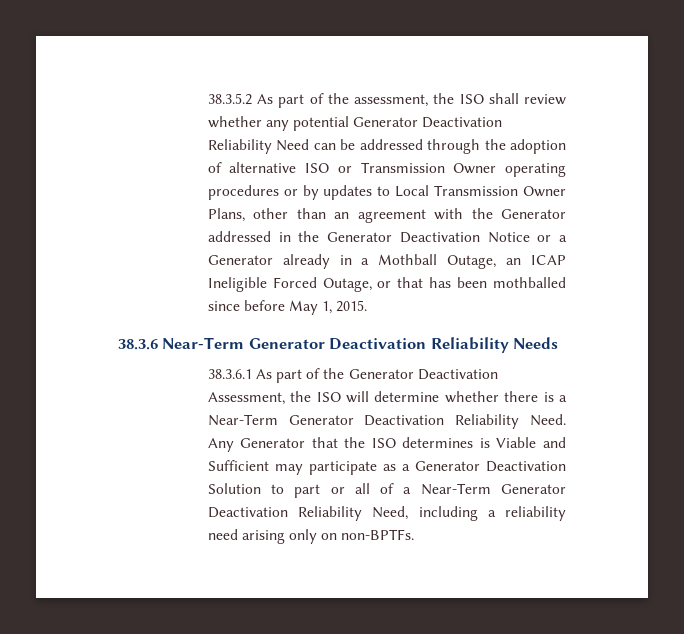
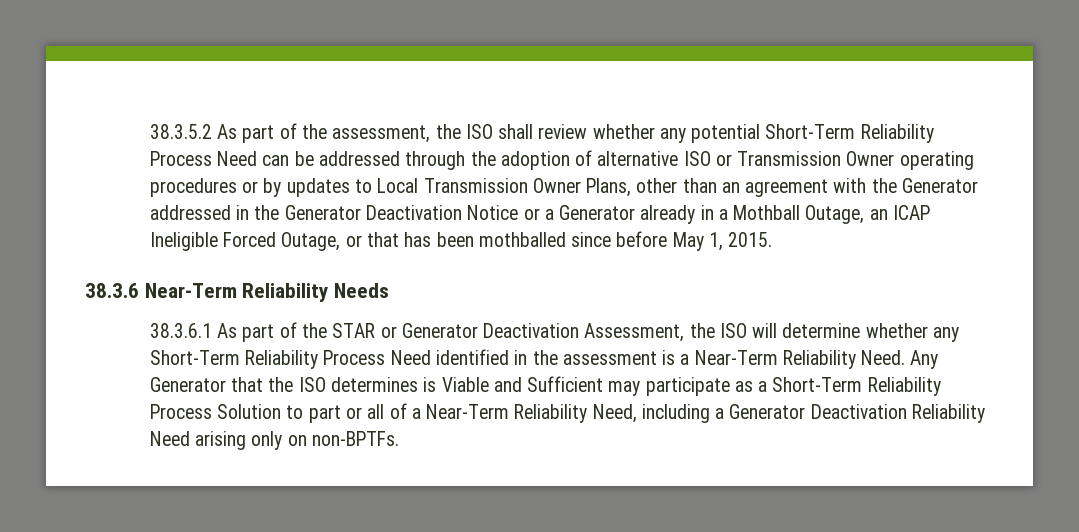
[353,117,503,128] [207,139,272,154] Generator Deactivation Reliability -> [765,124,934,143] [149,151,212,166] Short-Term Reliability Process
[248,338,427,350] Generator Deactivation -> (237, 290) none
(345, 373) none -> [332,323,397,338] STAR or
[504,391,539,402] there -> [932,327,959,342] [149,349,657,369] any Short-Term Reliability Process Need identified in the assessment
[288,415,445,426] Generator Deactivation -> (778, 357) none
[414,461,566,472] Generator Deactivation -> [772,377,941,396] [149,404,212,419] Short-Term Reliability Process
[501,484,566,494] [207,507,288,518] Generator Deactivation -> (510, 411) none
[505,506,566,521] [207,529,238,540] reliability need -> [729,404,985,423] [149,431,190,446] Generator Deactivation Reliability Need

